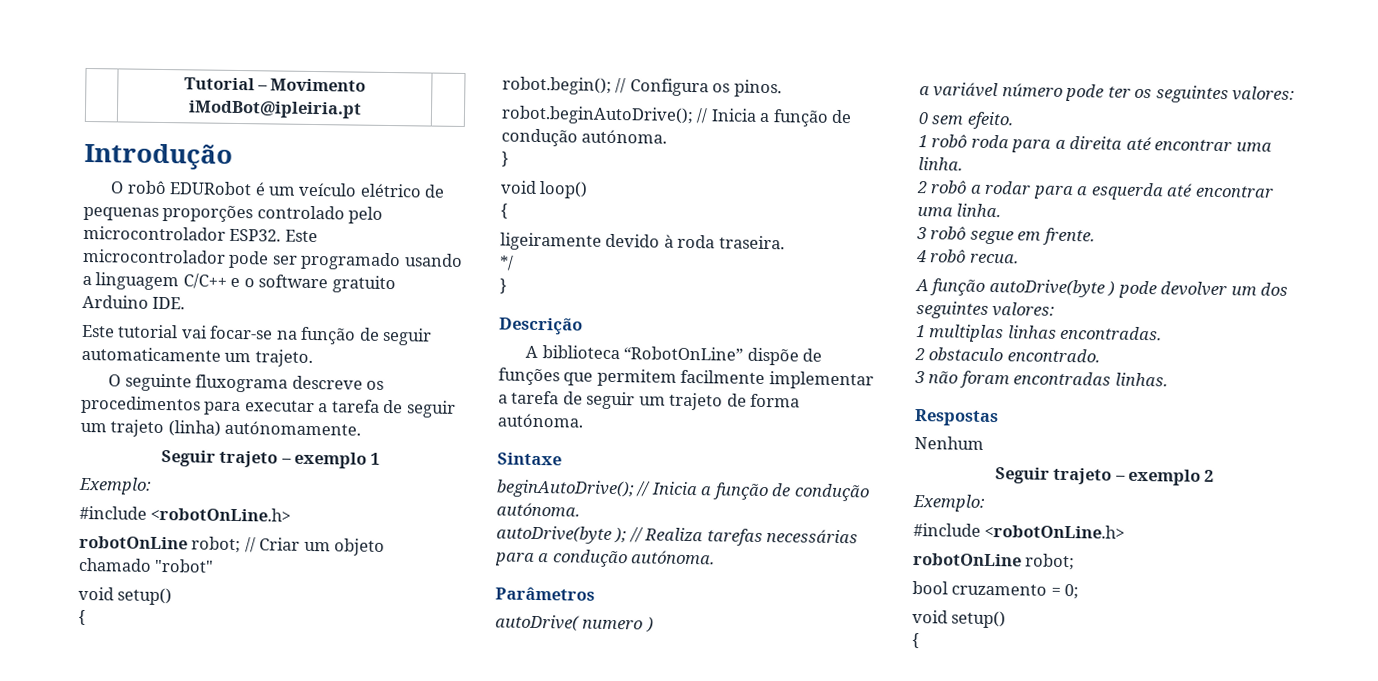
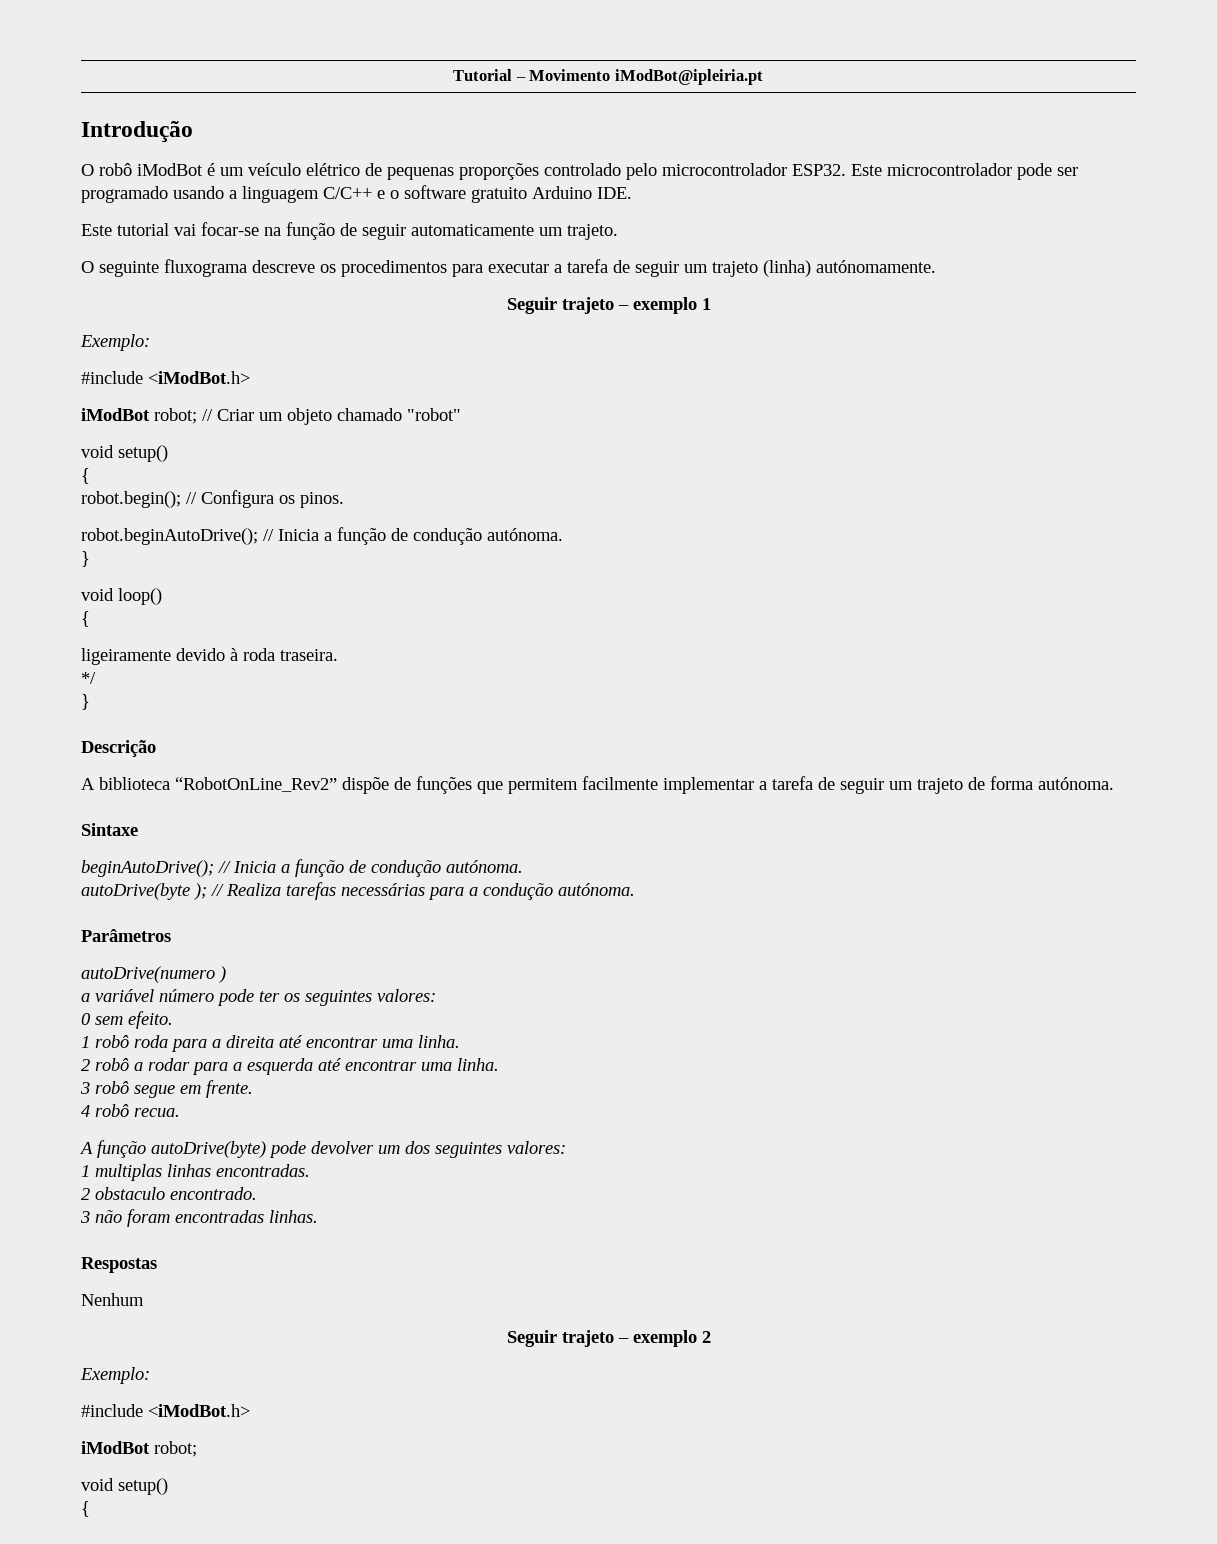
[169,181,253,196] EDURobot -> [137,163,203,176] iModBot
[150,506,292,522] [79,535,188,550] <robotOnLine.h> // robotOnLine -> [148,371,250,384] [81,408,150,421] <iModBot.h> // iModBot
[623,346,744,361] “RobotOnLine” -> [175,777,337,792] “RobotOnLine_Rev2”
[495,614,644,632] autoDrive( numero -> [81,966,215,983] autoDrive(numero
[988,278,1116,298] autoDrive(byte ) -> [151,1141,266,1158] autoDrive(byte)
[984,523,1126,539] [913,552,1076,571] [912,580,1080,600] <robotOnLine.h> // robotOnLine robot; // bool cruzamento = 0; -> [148,1404,250,1417] [81,1441,197,1457] <iModBot.h> // iModBot robot;

